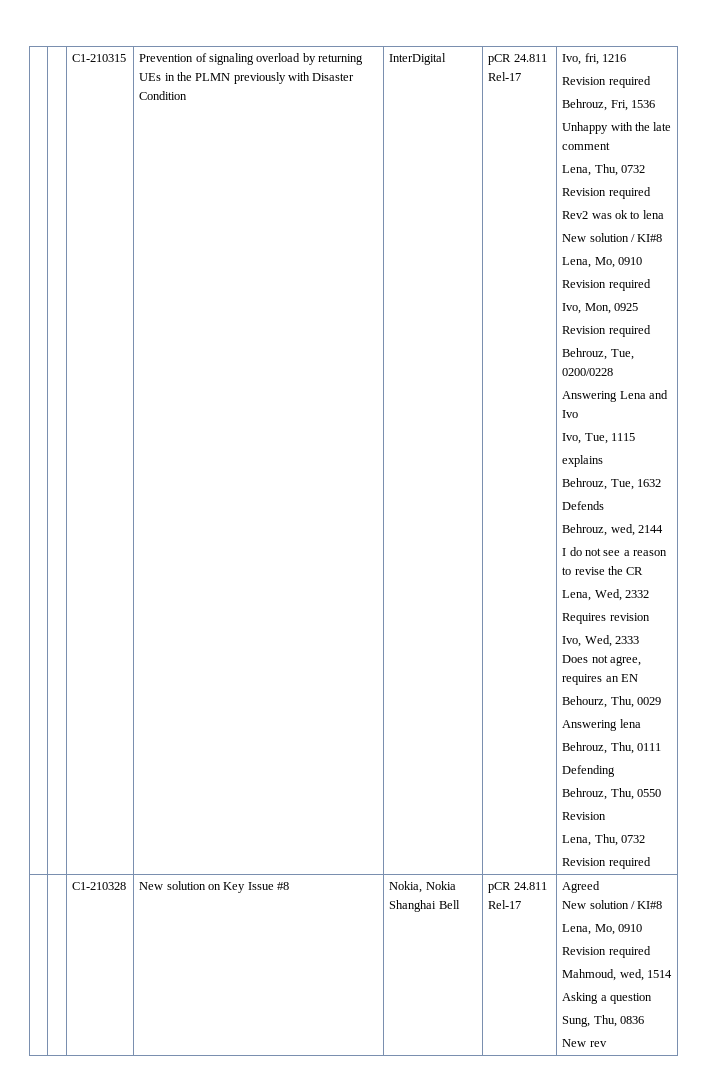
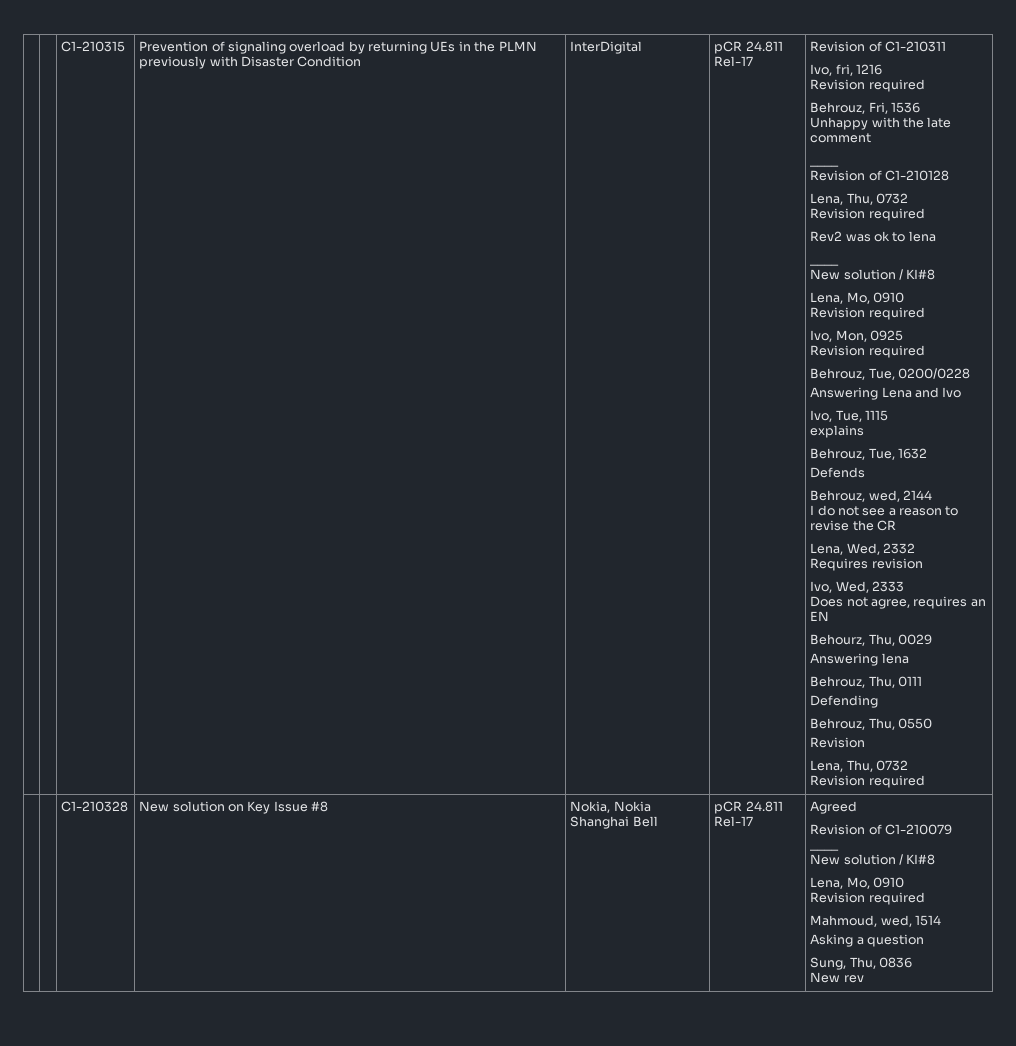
(522, 76) none -> [810,41,946,52] Revision of C1-210311 //
(611, 146) none -> [810,165,840,167] [810,170,949,181] // ____ // Revision of C1-210128
(664, 214) none -> [810,264,840,266] // ____
(601, 887) none -> [810,824,952,835] [810,849,840,851] // Revision of C1-210079 // ____

